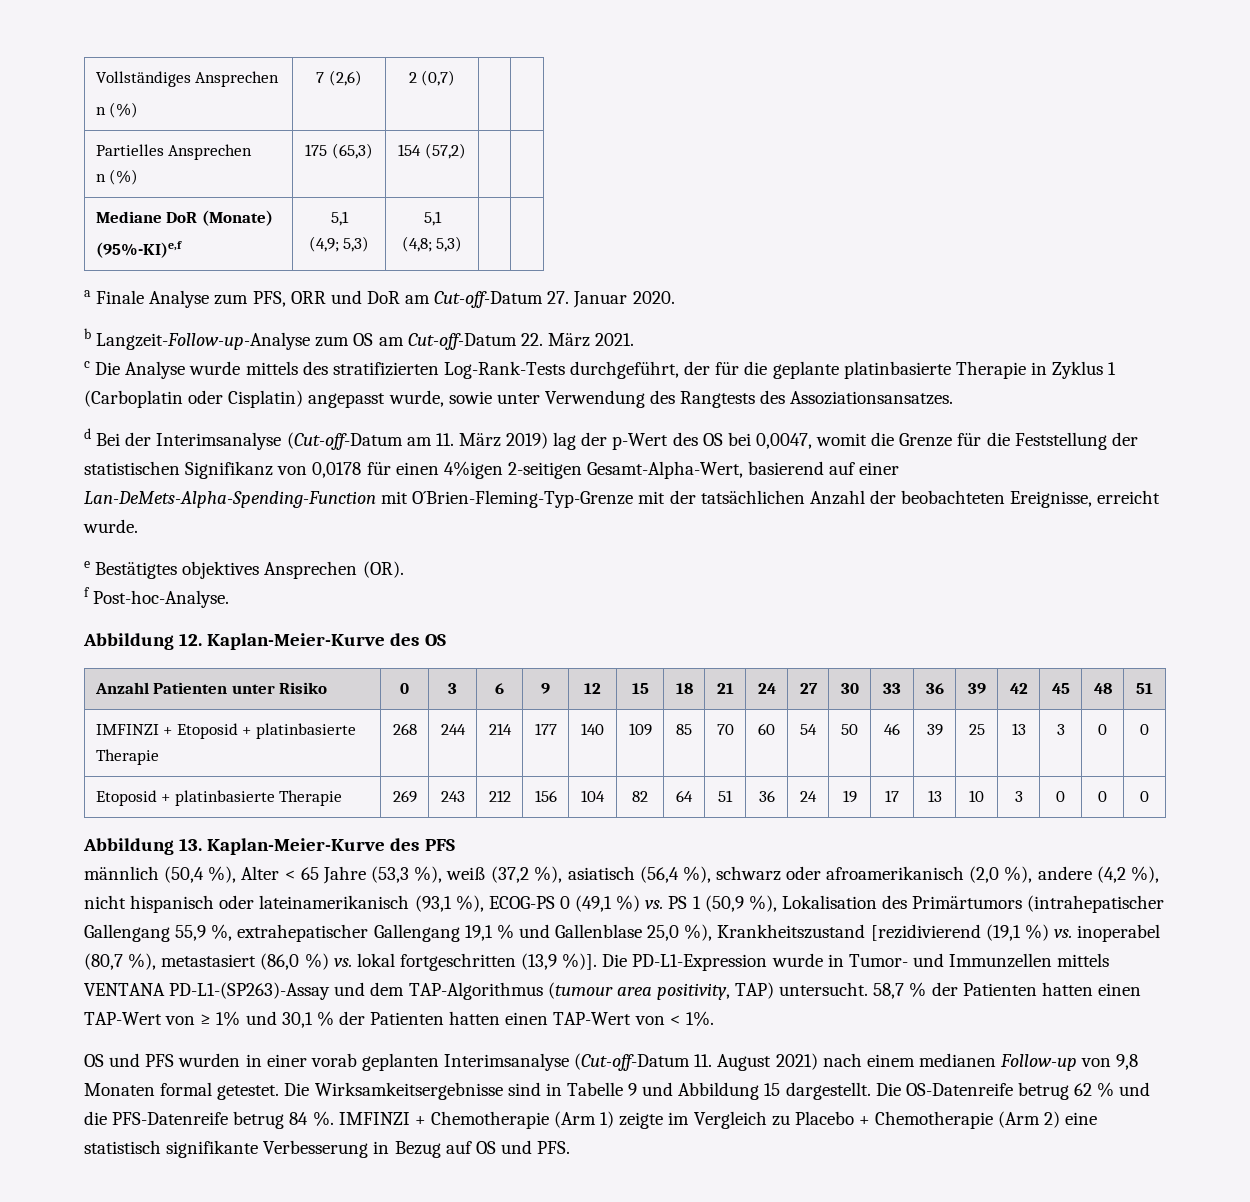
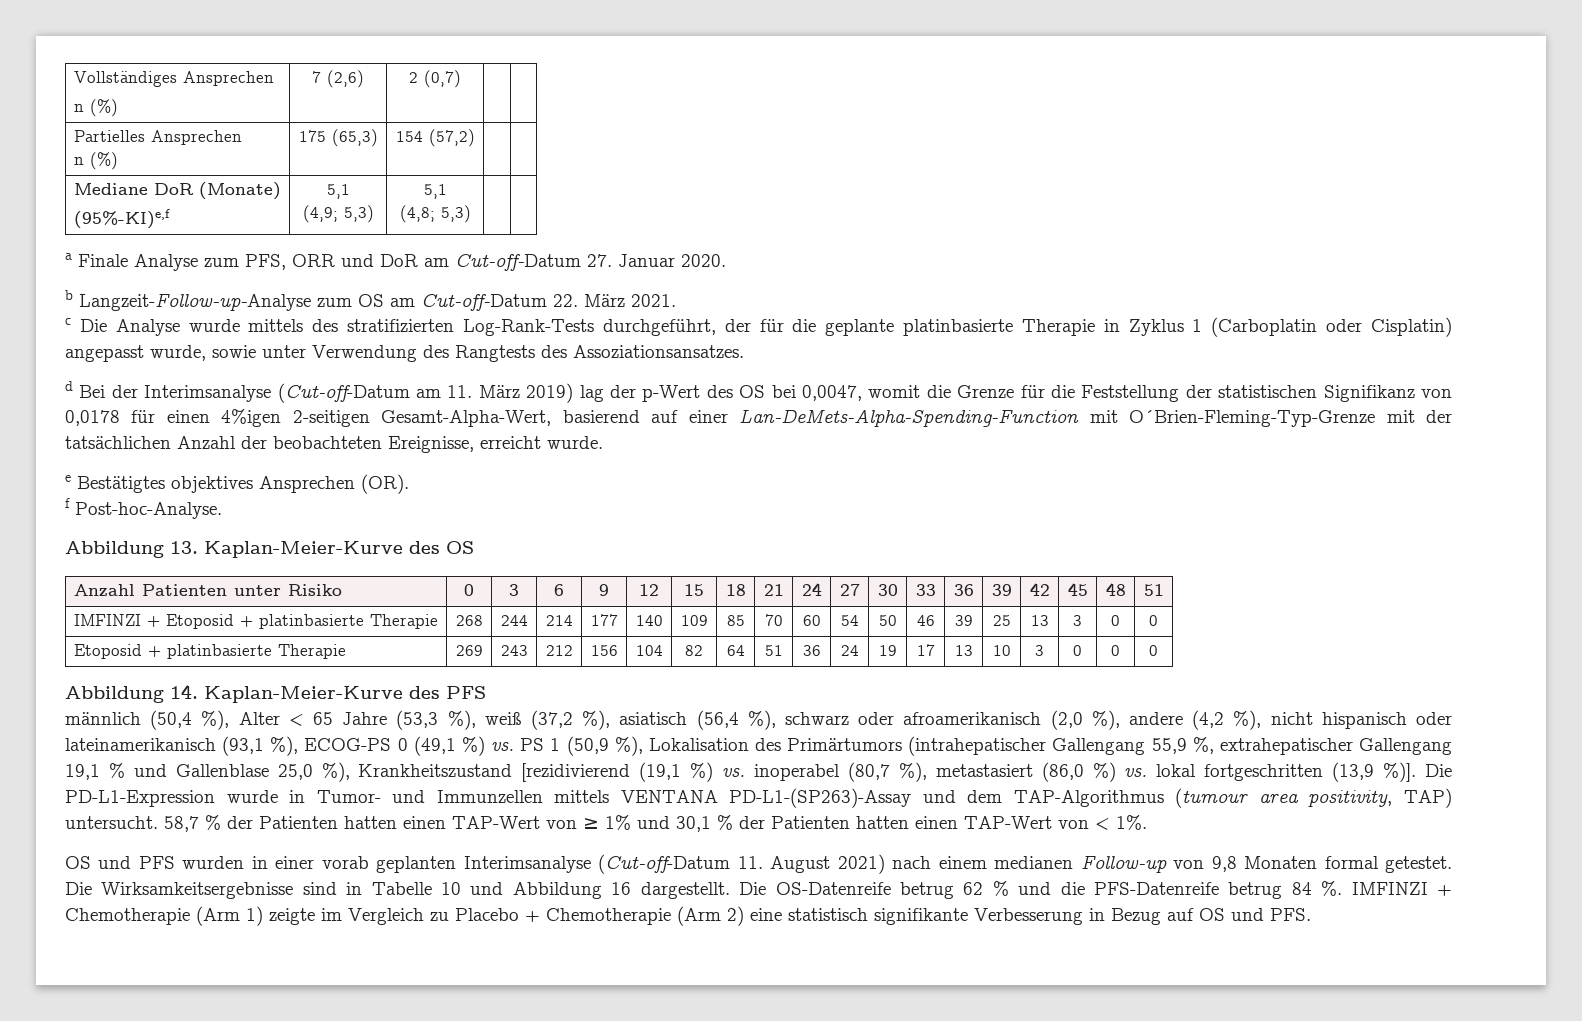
[179,633,203,646] 12. -> [170,541,198,554] 13.
[179,838,203,851] 13. -> [170,684,198,699] 14.
[628,1083,638,1096] 9 -> [441,882,462,895] 10
[764,1083,781,1096] 15 -> [611,882,632,895] 16

